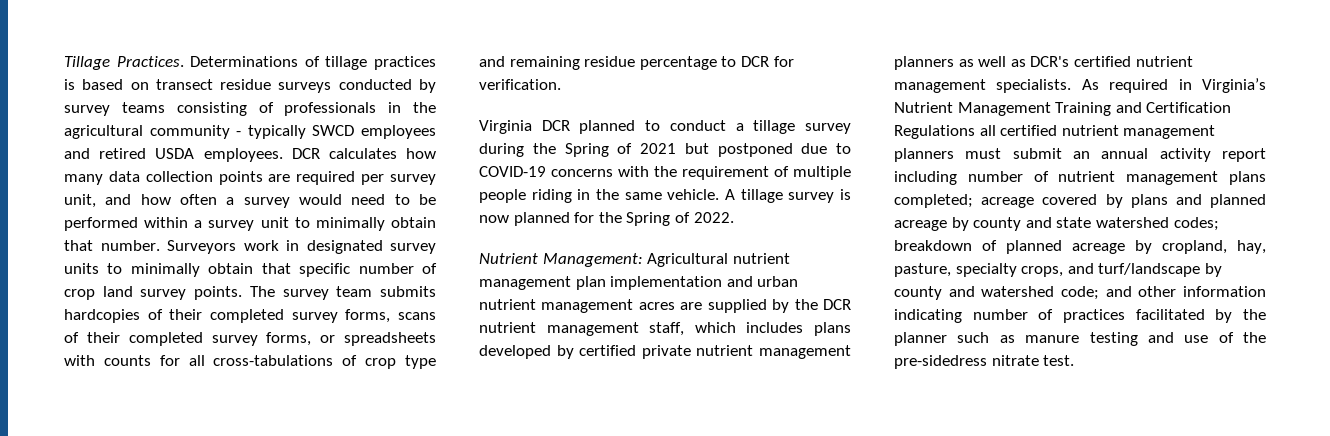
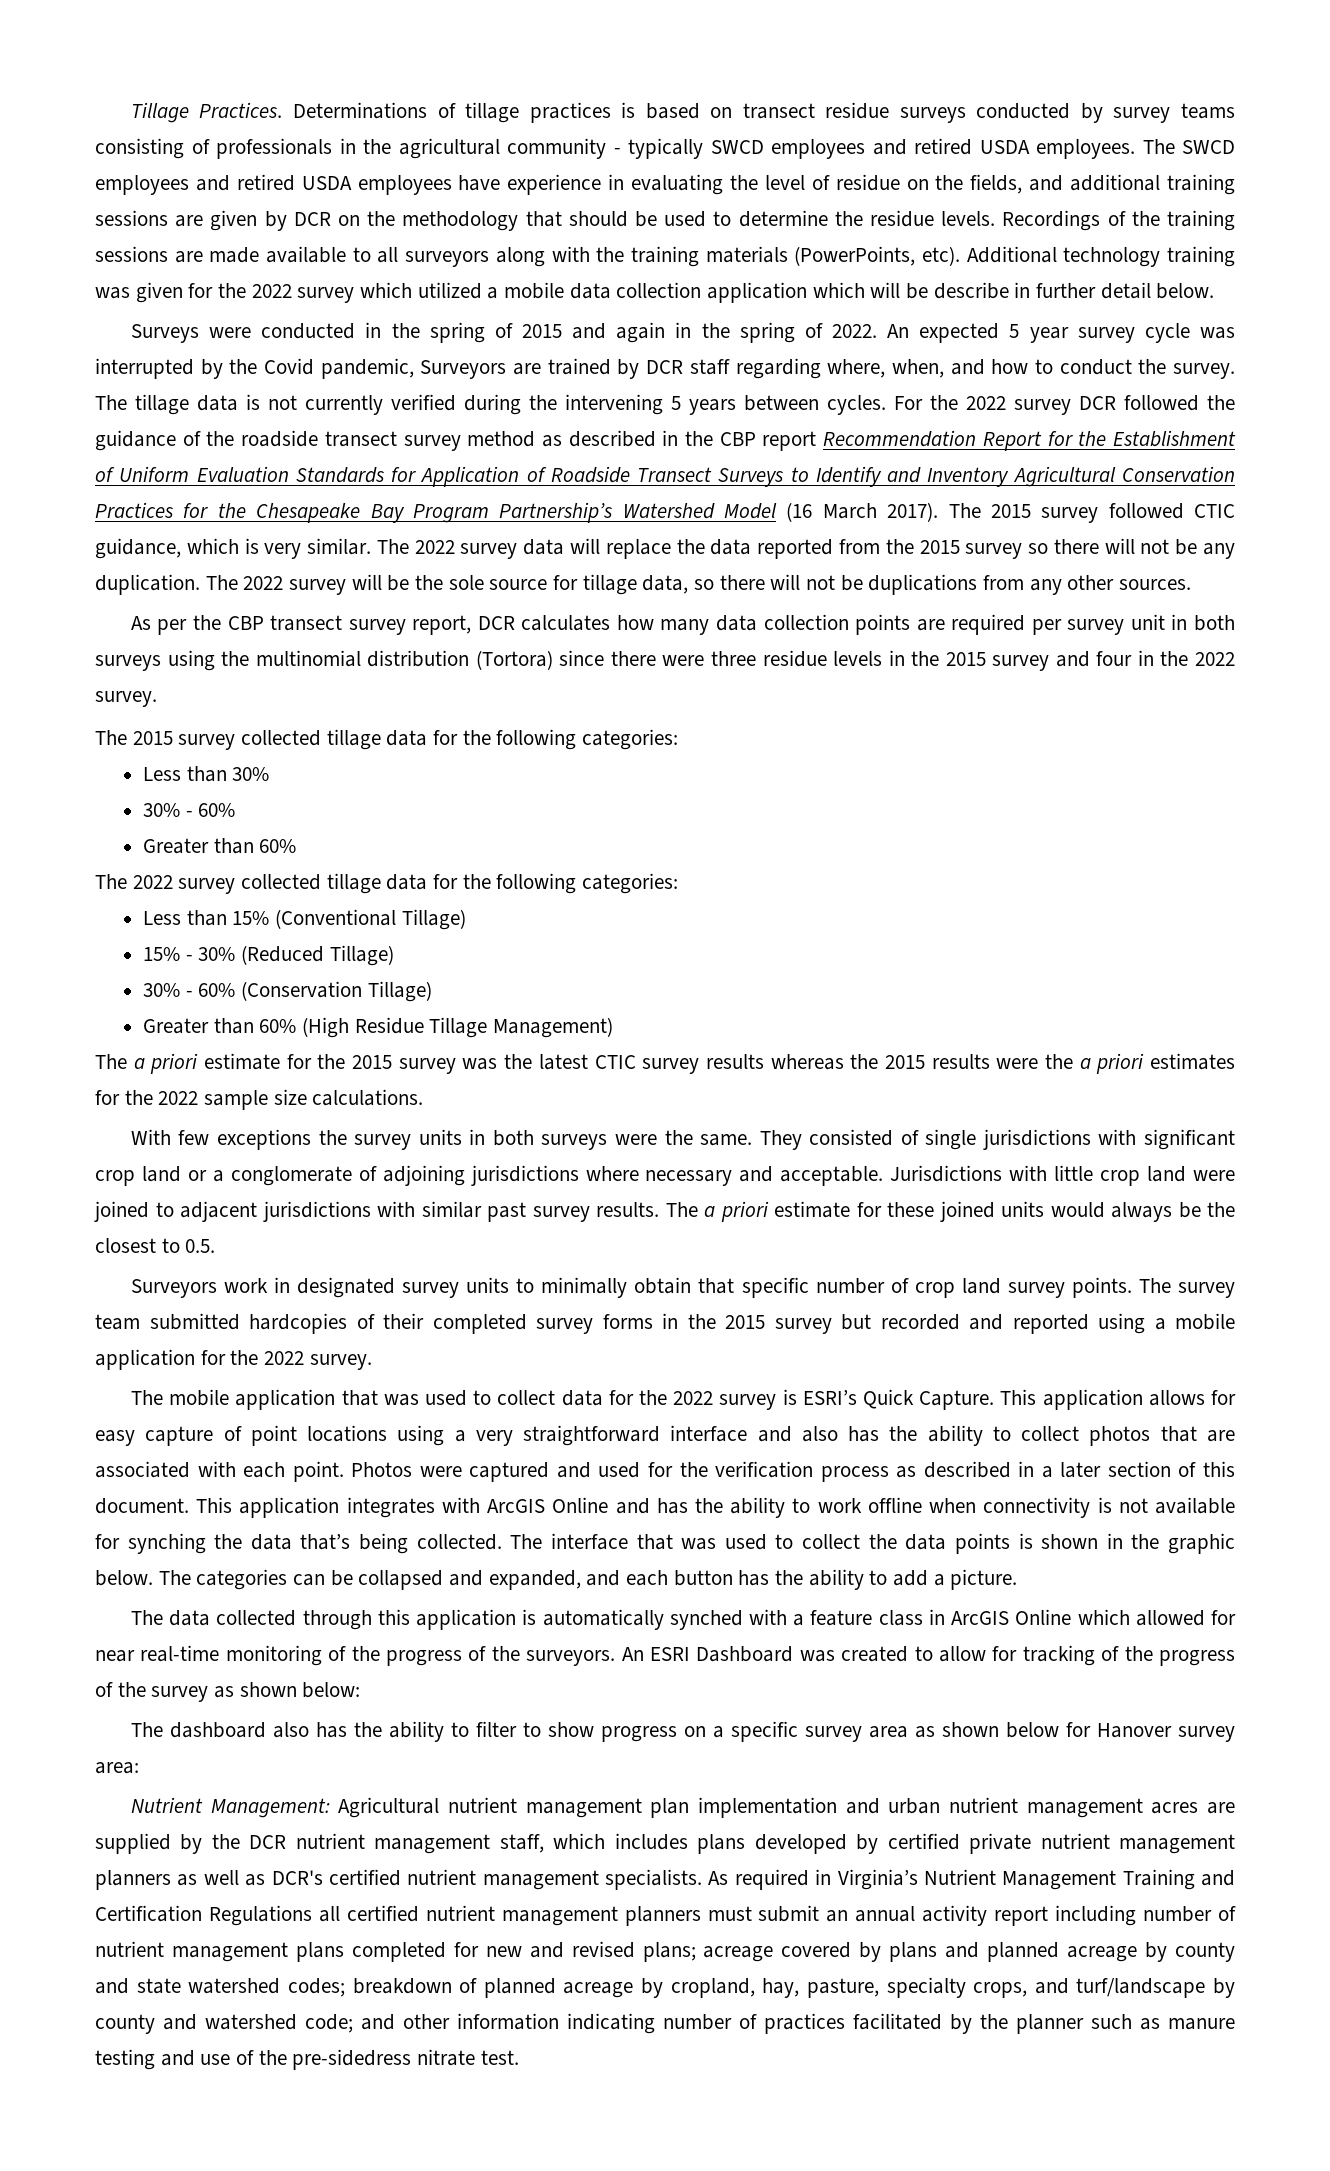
(283, 155) none -> [1142,139,1235,154] [95,174,1236,195] [95,210,1236,231] [95,246,1235,267] [95,282,1215,303] [130,322,1235,343] [95,358,1236,379] [95,394,1235,415] [95,430,1237,451] [95,466,1235,487] [95,502,1235,523] [95,538,1235,559] [95,574,1192,595] [130,615,472,635] The SWCD employees and retired USDA employees have experience in evaluating the level of residue on the fields, and additional training sessions are given by DCR on the methodology that should be used to determine the residue levels. Recordings of the training sessions are made available to all surveyors along with the training materials (PowerPoints, etc). Additional technology training was given for the 2022 survey which utilized a mobile data collection application which will be describe in further detail below. // Surveys were conducted in the spring of 2015 and again in the spring of 2022. An expected 5 year survey cycle was interrupted by the Covid pandemic, Surveyors are trained by DCR staff regarding where, when, and how to conduct the survey. The tillage data is not currently verified during the intervening 5 years between cycles. For the 2022 survey DCR followed the guidance of the roadside transect survey method as described in the CBP report Recommendation Report for the Establishment of Uniform Evaluation Standards for Application of Roadside Transect Surveys to Identify and Inventory Agricultural Conservation Practices for the Chesapeake Bay Program Partnership’s Watershed Model (16 March 2017). The 2015 survey followed CTIC guidance, which is very similar. The 2022 survey data will replace the data reported from the 2015 survey so there will not be any duplication. The 2022 survey will be the sole source for tillage data, so there will not be duplications from any other sources. // As per the CBP transect survey report,
[64,194,436,208] [64,217,436,231] [64,240,160,251] unit, and how often a survey would need to be performed within a survey unit to minimally obtain that number. -> [1130,614,1235,631] [95,650,1235,671] [95,691,157,707] [95,729,679,750] [143,766,270,782] [143,803,236,817] [143,838,297,854] [95,873,679,894] [143,909,466,930] [143,945,394,966] [143,981,432,1002] [143,1017,614,1038] [95,1053,1235,1074] [95,1089,424,1110] [130,1129,1236,1150] [95,1165,1235,1186] [94,1201,1235,1222] [95,1238,216,1253] unit in both surveys using the multinomial distribution (Tortora) since there were three residue levels in the 2015 survey and four in the 2022 survey. // The 2015 survey collected tillage data for the following categories: // Less than 30% // 30% - 60% // Greater than 60% // The 2022 survey collected tillage data for the following categories: // Less than 15% (Conventional Tillage) // 15% - 30% (Reduced Tillage) // 30% - 60% (Conservation Tillage) // Greater than 60% (High Residue Tillage Management) // The a priori estimate for the 2015 survey was the latest CTIC survey results whereas the 2015 results were the a priori estimates for the 2022 sample size calculations. // With few exceptions the survey units in both surveys were the same. They consisted of single jurisdictions with significant crop land or a conglomerate of adjoining jurisdictions where necessary and acceptable. Jurisdictions with little crop land were joined to adjacent jurisdictions with similar past survey results. The a priori estimate for these joined units would always be the closest to 0.5. //
[380,286,437,297] submits -> [149,1313,240,1330] submitted
[345,309,436,323] [64,332,436,346] [64,355,436,369] [479,56,794,70] [479,79,561,90] [479,120,851,134] [479,143,851,157] [479,166,851,180] [479,189,851,203] [479,212,734,226] forms, scans of their completed survey forms, or spreadsheets with counts for all cross-tabulations of crop type and remaining residue percentage to DCR for verification. // Virginia DCR planned to conduct a tillage survey during the Spring of 2021 but postponed due to COVID-19 concerns with the requirement of multiple people riding in the same vehicle. A tillage survey is now planned for the Spring of 2022. -> [602,1313,1235,1334] [95,1349,372,1370] [130,1389,1236,1410] [95,1425,1236,1446] [95,1461,1235,1482] [95,1497,1235,1518] [95,1533,1235,1554] [95,1569,1018,1590] [130,1609,1237,1630] [95,1645,1235,1666] [95,1682,361,1702] [130,1721,1236,1742] [95,1762,139,1774] forms in the 2015 survey but recorded and reported using a mobile application for the 2022 survey. // The mobile application that was used to collect data for the 2022 survey is ESRI’s Quick Capture. This application allows for easy capture of point locations using a very straightforward interface and also has the ability to collect photos that are associated with each point. Photos were captured and used for the verification process as described in a later section of this document. This application integrates with ArcGIS Online and has the ability to work offline when connectivity is not available for synching the data that’s being collected. The interface that was used to collect the data points is shown in the graphic below. The categories can be collapsed and expanded, and each button has the ability to add a picture. // The data collected through this application is automatically synched with a feature class in ArcGIS Online which allowed for near real-time monitoring of the progress of the surveyors. An ESRI Dashboard was created to allow for tracking of the progress of the survey as shown below: // The dashboard also has the ability to filter to show progress on a specific survey area as shown below for Hanover survey area:
[894,194,973,208] completed; -> [351,1941,696,1962] completed for new and revised plans;

